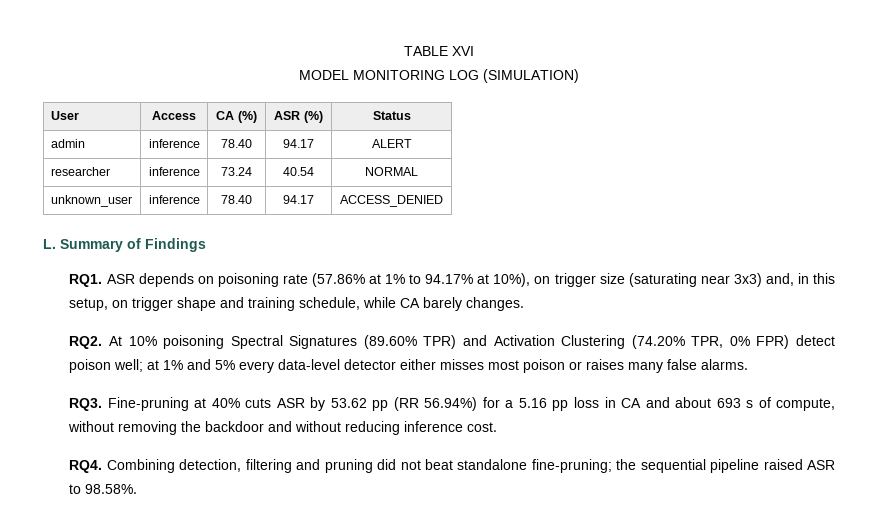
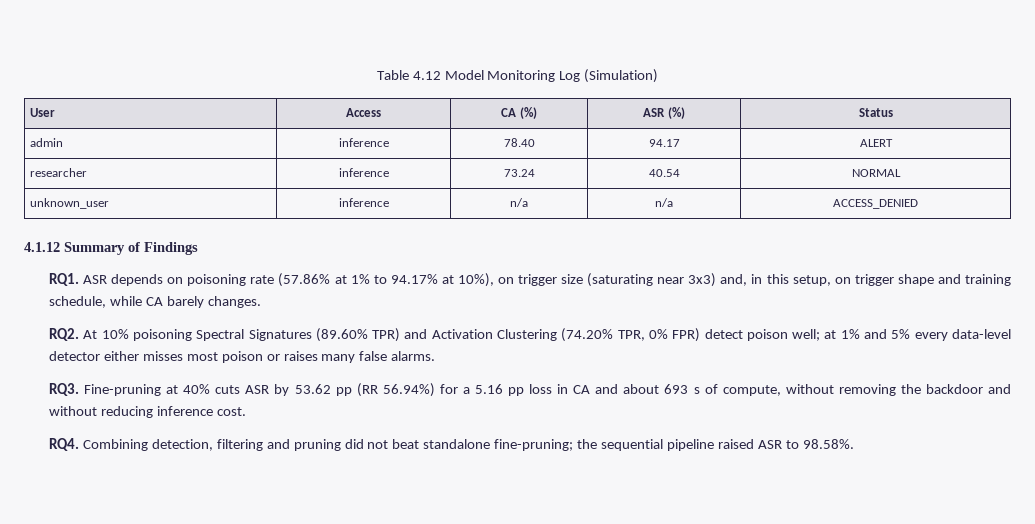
[404,46,474,56] [299,69,579,83] TABLE XVI // MODEL MONITORING LOG (SIMULATION) -> [376,69,659,83] Table 4.12 Model Monitoring Log (Simulation)
[221,195,252,204] [283,195,314,204] 78.40 | 94.17 -> [510,198,528,207] [655,198,673,207] n/a | n/a
[43,239,56,249] L. -> [24,242,60,252] 4.1.12

